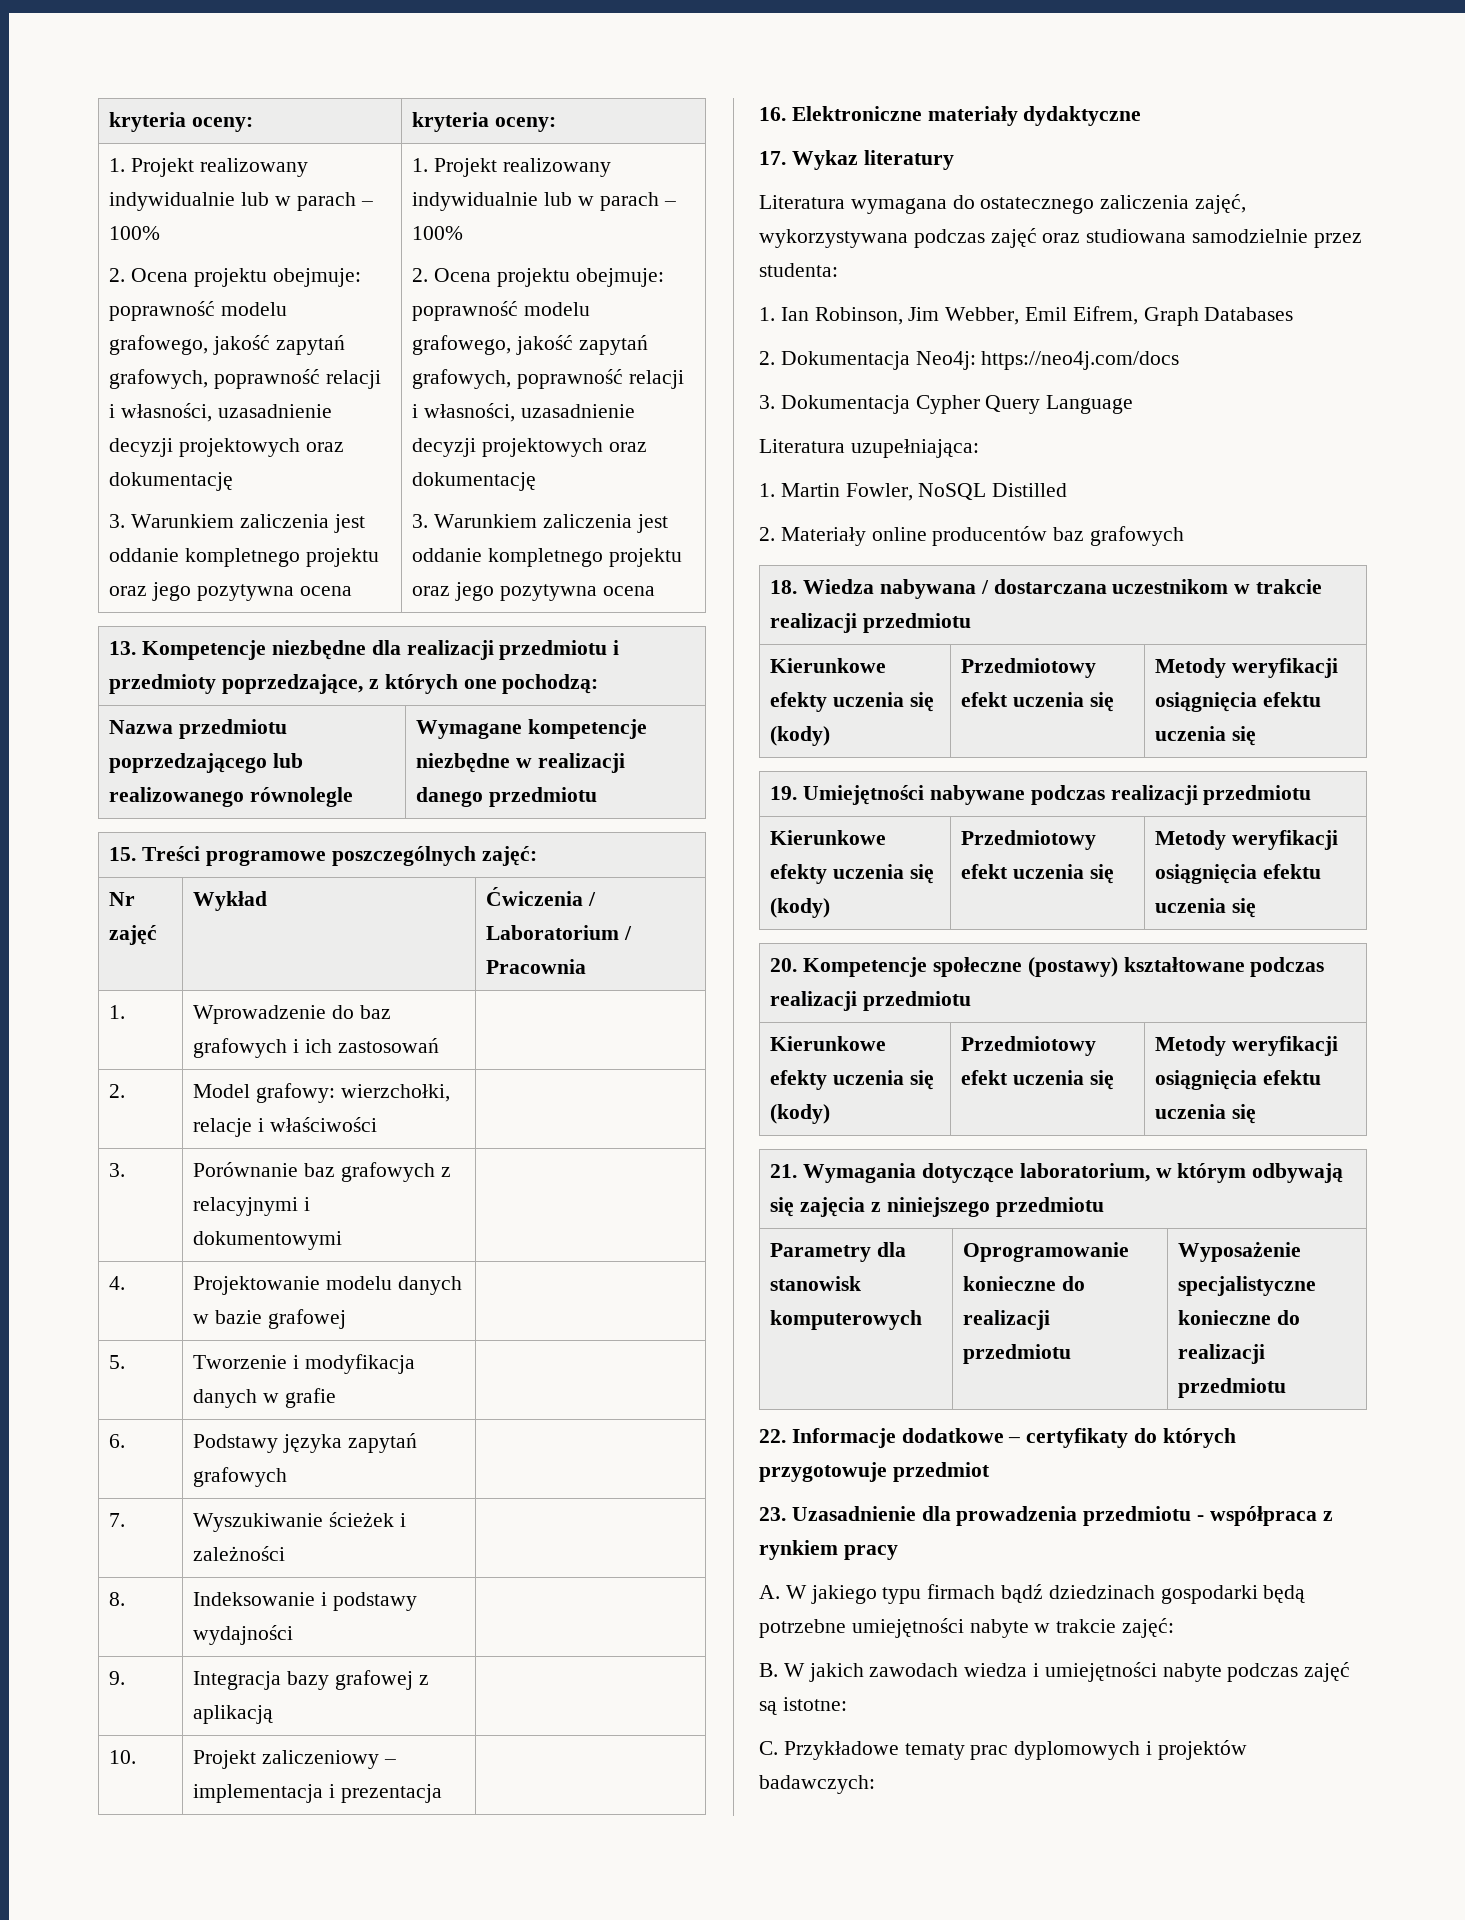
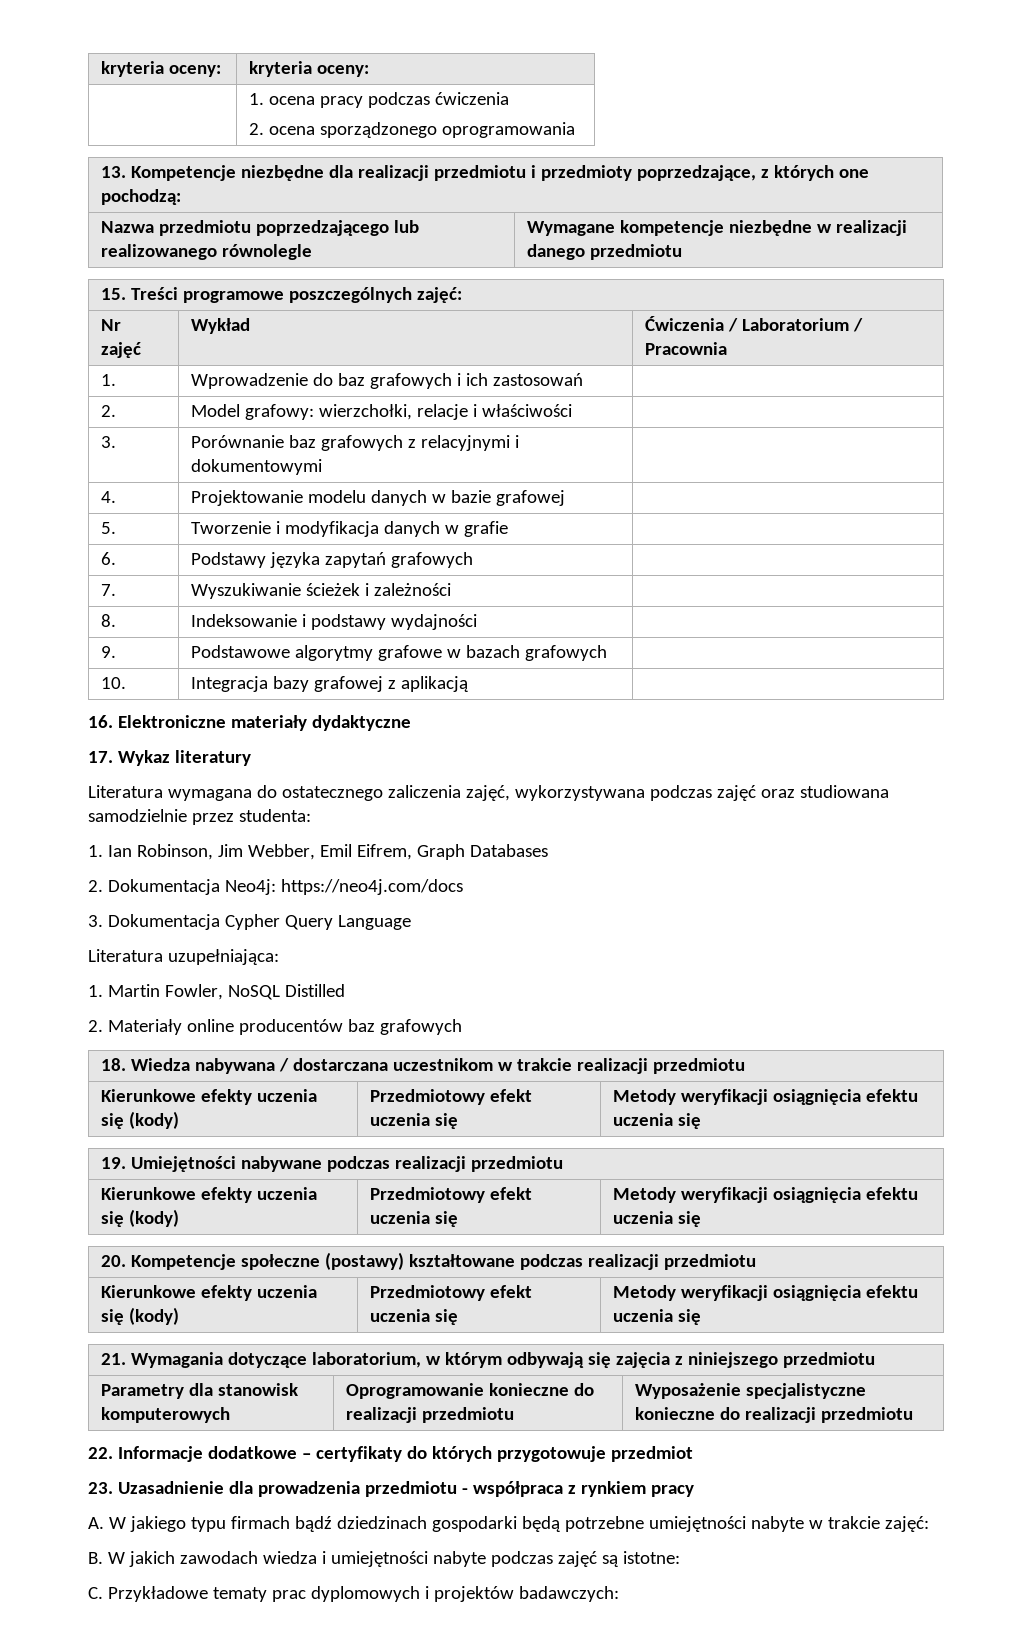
[109,158,309,177] [109,192,373,211] [109,226,161,240] [109,268,361,287] [109,301,288,321] [109,335,346,355] [109,369,382,389] [109,403,333,422] [109,438,345,457] [109,472,234,491] [109,514,365,533] [109,548,380,567] [109,582,352,601] [412,158,612,177] [412,192,676,211] [412,226,464,240] [412,268,664,287] [412,301,591,321] [412,335,649,355] [412,369,685,389] [412,403,636,422] [412,438,648,457] [412,472,537,491] [412,514,668,533] [412,548,683,567] [412,582,655,601] 1. Projekt realizowany indywidualnie lub w parach – 100% // 2. Ocena projektu obejmuje: poprawność modelu grafowego, jakość zapytań grafowych, poprawność relacji i własności, uzasadnienie decyzji projektowych oraz dokumentację // 3. Warunkiem zaliczenia jest oddanie kompletnego projektu oraz jego pozytywna ocena | 1. Projekt realizowany indywidualnie lub w parach – 100% // 2. Ocena projektu obejmuje: poprawność modelu grafowego, jakość zapytań grafowych, poprawność relacji i własności, uzasadnienie decyzji projektowych oraz dokumentację // 3. Warunkiem zaliczenia jest oddanie kompletnego projektu oraz jego pozytywna ocena -> [249,92,510,108] [249,122,576,138] | 1. ocena pracy podczas ćwiczenia // 2. ocena sporządzonego oprogramowania
(126, 1678) none -> [191,645,608,661] [101,677,127,689] | Podstawowe algorytmy grafowe w bazach grafowych | // 10.
[109,1750,137,1764] [193,1750,397,1769] [193,1784,443,1803] // 10. | Projekt zaliczeniowy – implementacja i prezentacja | -> (469, 684) none

